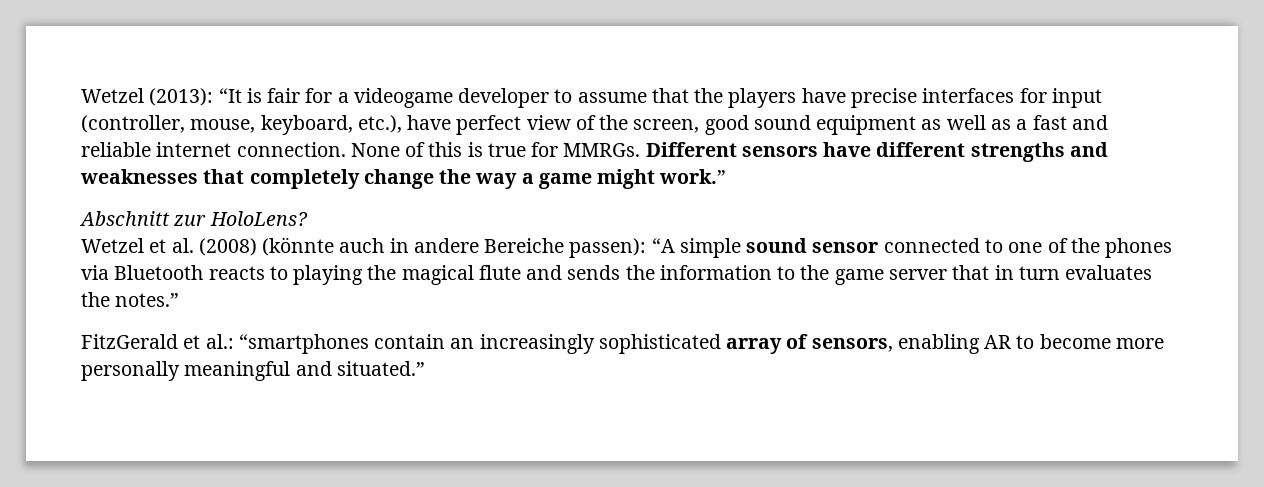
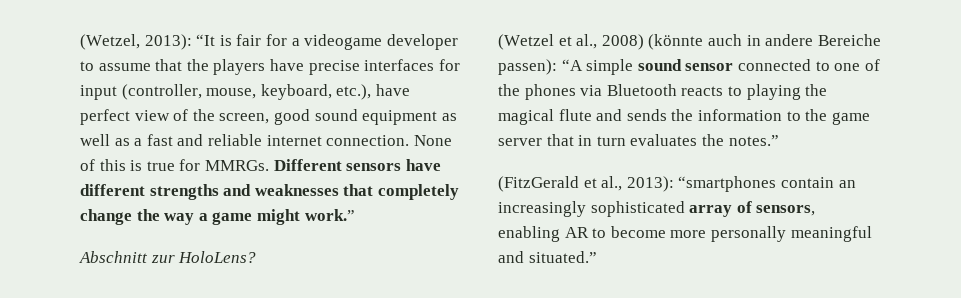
[81,88,214,106] Wetzel (2013): -> [80,34,192,50] (Wetzel, 2013):
[81,238,257,256] Wetzel et al. (2008) -> [498,34,644,50] (Wetzel et al., 2008)
[81,334,234,349] FitzGerald et al.: -> [498,176,674,192] (FitzGerald et al., 2013):

